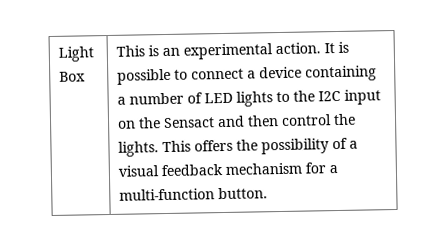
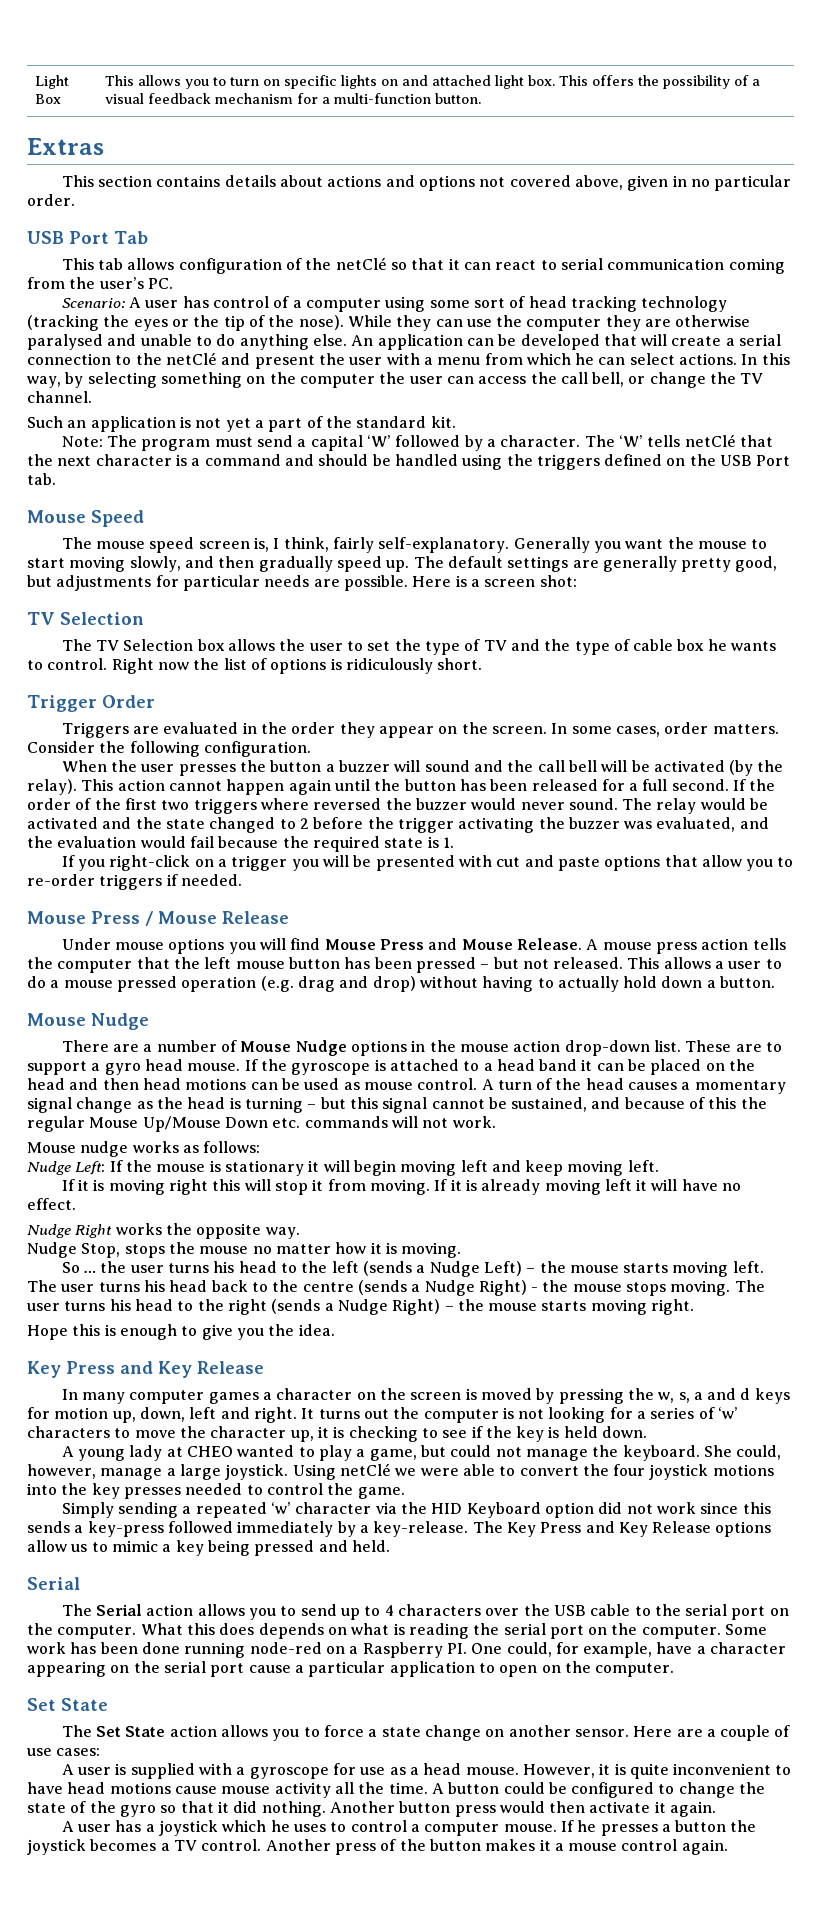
[147,41,349,60] [116,65,377,85] [116,89,381,107] [117,113,356,129] [117,141,159,157] is an experimental action. It is possible to connect a device containing a number of LED lights to the I2C input on the Sensact and then control the lights. -> [137,75,555,89] allows you to turn on specific lights on and attached light box.
(268, 193) none -> [27,138,104,155] [61,175,792,191] [27,194,75,206] [27,231,148,244] [61,257,785,274] [27,277,173,289] [61,296,728,312] [27,315,751,331] [27,334,782,350] [27,352,790,369] [27,372,764,388] [27,391,92,403] [27,416,456,432] [61,434,773,451] [27,454,791,470] [27,473,56,485] [27,510,144,527] [61,537,768,553] [27,556,778,572] [27,575,577,591] [27,612,144,625] [61,639,777,655] [27,658,483,674] [27,695,155,712] [61,722,779,738] [27,741,311,757] [61,760,784,776] [27,779,776,795] [27,798,769,814] [27,817,769,833] [27,836,454,852] [61,855,794,871] [27,874,242,890] [27,911,289,926] [61,938,786,954] [27,957,782,973] [27,976,776,992] [27,1013,149,1030] [61,1040,782,1056] [27,1059,756,1075] [27,1078,786,1094] [27,1097,767,1113] [27,1116,496,1132] [27,1141,261,1157] [27,1160,659,1176] [61,1179,742,1195] [27,1198,76,1210] [27,1223,300,1239] [27,1242,462,1258] [61,1261,764,1277] [27,1280,765,1296] [27,1299,695,1315] [27,1324,335,1340] [27,1361,264,1378] [61,1388,790,1404] [27,1407,739,1423] [27,1426,648,1442] [61,1445,782,1461] [27,1463,774,1480] [27,1483,405,1499] [61,1502,771,1518] [27,1521,772,1537] [27,1540,390,1556] [27,1577,80,1590] [61,1604,789,1620] [27,1623,768,1639] [27,1642,787,1658] [27,1661,675,1677] [27,1698,108,1711] [61,1725,791,1741] [27,1748,101,1756] [61,1763,792,1779] [27,1782,766,1798] [27,1801,717,1817] [61,1820,757,1836] [27,1839,728,1855] // Extras // This section contains details about actions and options not covered above, given in no particular order. // USB Port Tab // This tab allows configuration of the netClé so that it can react to serial communication coming from the user’s PC. // Scenario: A user has control of a computer using some sort of head tracking technology (tracking the eyes or the tip of the nose). While they can use the computer they are otherwise paralysed and unable to do anything else. An application can be developed that will create a serial connection to the netClé and present the user with a menu from which he can select actions. In this way, by selecting something on the computer the user can access the call bell, or change the TV channel. // Such an application is not yet a part of the standard kit. // Note: The program must send a capital ‘W’ followed by a character. The ‘W’ tells netClé that the next character is a command and should be handled using the triggers defined on the USB Port tab. // Mouse Speed // The mouse speed screen is, I think, fairly self-explanatory. Generally you want the mouse to start moving slowly, and then gradually speed up. The default settings are generally pretty good, but adjustments for particular needs are possible. Here is a screen shot: // TV Selection // The TV Selection box allows the user to set the type of TV and the type of cable box he wants to control. Right now the list of options is ridiculously short. // Trigger Order // Triggers are evaluated in the order they appear on the screen. In some cases, order matters. Consider the following configuration. // When the user presses the button a buzzer will sound and the call bell will be activated (by the relay). This action cannot happen again until the button has been released for a full second. If the order of the first two triggers where reversed the buzzer would never sound. The relay would be activated and the state changed to 2 before the trigger activating the buzzer was evaluated, and the evaluation would fail because the required state is 1. // If you right-click on a trigger you will be presented with cut and paste options that allow you to re-order triggers if needed. // Mouse Press / Mouse Release // Under mouse options you will find Mouse Press and Mouse Release. A mouse press action tells the computer that the left mouse button has been pressed – but not released. This allows a user to do a mouse pressed operation (e.g. drag and drop) without having to actually hold down a button. // Mouse Nudge // There are a number of Mouse Nudge options in the mouse action drop-down list. These are to support a gyro head mouse. If the gyroscope is attached to a head band it can be placed on the head and then head motions can be used as mouse control. A turn of the head causes a momentary signal change as the head is turning – but this signal cannot be sustained, and because of this the regular Mouse Up/Mouse Down etc. commands will not work. // Mouse nudge works as follows: // Nudge Left: If the mouse is stationary it will begin moving left and keep moving left. // If it is moving right this will stop it from moving. If it is already moving left it will have no effect. // Nudge Right works the opposite way. // Nudge Stop, stops the mouse no matter how it is moving. // So … the user turns his head to the left (sends a Nudge Left) – the mouse starts moving left. The user turns his head back to the centre (sends a Nudge Right) - the mouse stops moving. The user turns his head to the right (sends a Nudge Right) – the mouse starts moving right. // Hope this is enough to give you the idea. // Key Press and Key Release // In many computer games a character on the screen is moved by pressing the w, s, a and d keys for motion up, down, left and right. It turns out the computer is not looking for a series of ‘w’ characters to move the character up, it is checking to see if the key is held down. // A young lady at CHEO wanted to play a game, but could not manage the keyboard. She could, however, manage a large joystick. Using netClé we were able to convert the four joystick motions into the key presses needed to control the game. // Simply sending a repeated ‘w’ character via the HID Keyboard option did not work since this sends a key-press followed immediately by a key-release. The Key Press and Key Release options allow us to mimic a key being pressed and held. // Serial // The Serial action allows you to send up to 4 characters over the USB cable to the serial port on the computer. What this does depends on what is reading the serial port on the computer. Some work has been done running node-red on a Raspberry PI. One could, for example, have a character appearing on the serial port cause a particular application to open on the computer. // Set State // The Set State action allows you to force a state change on another sensor. Here are a couple of use cases: // A user is supplied with a gyroscope for use as a head mouse. However, it is quite inconvenient to have head motions cause mouse activity all the time. A button could be configured to change the state of the gyro so that it did nothing. Another button press would then activate it again. // A user has a joystick which he uses to control a computer mouse. If he presses a button the joystick becomes a TV control. Another press of the button makes it a mouse control again.

